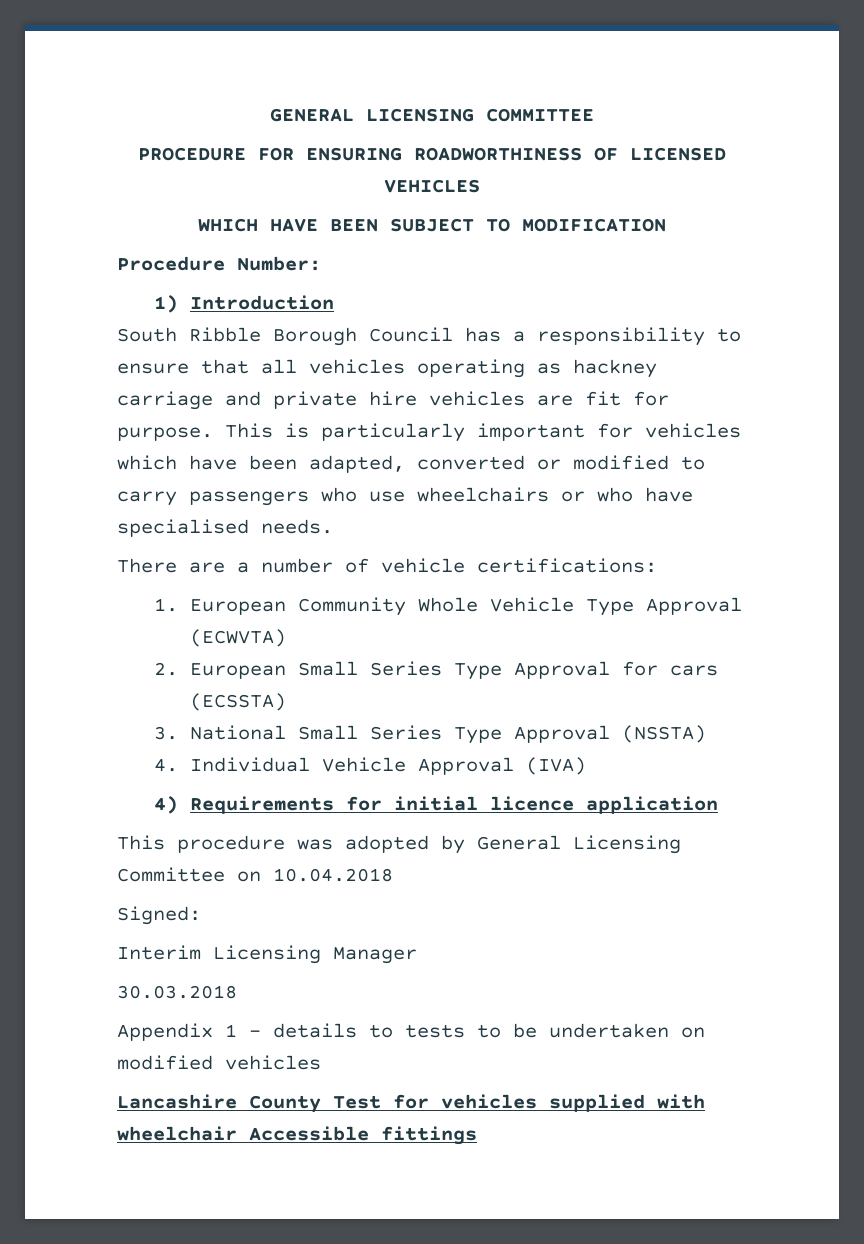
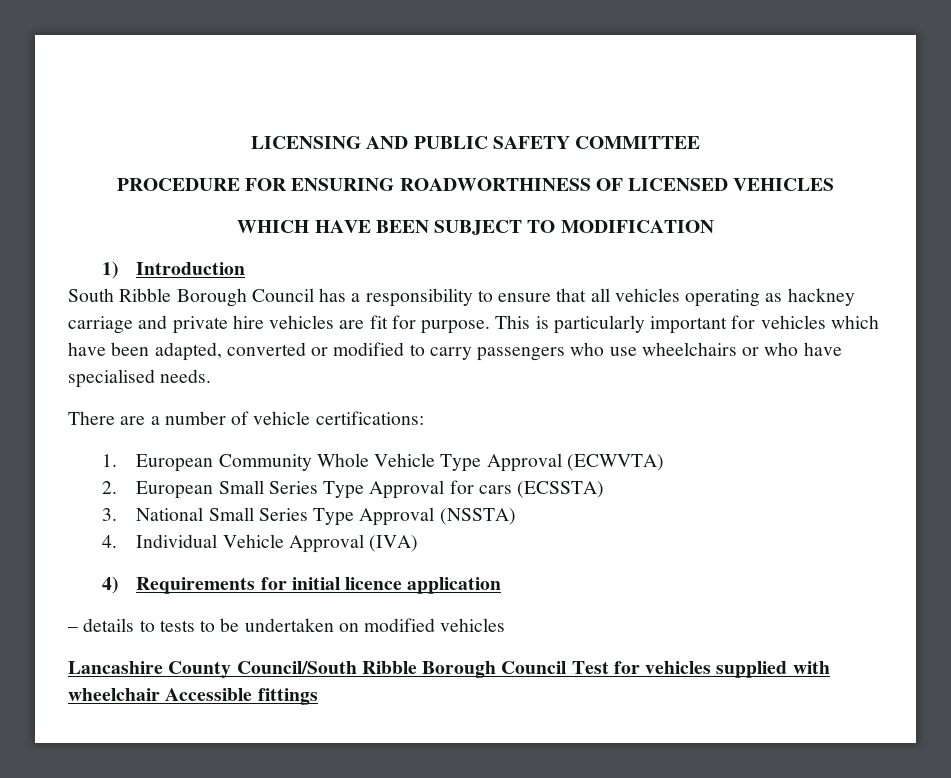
[270,108,474,122] GENERAL LICENSING -> [250,136,570,149] LICENSING AND PUBLIC SAFETY
[117,256,321,271] // Procedure Number: -> (714, 226) none
[117,835,681,854] [117,867,393,882] [117,906,201,925] [117,945,417,964] [117,985,237,999] [117,1023,237,1041] This procedure was adopted by General Licensing Committee on 10.04.2018 // Signed: // Interim Licensing Manager // 30.03.2018 // Appendix 1 -> (502, 585) none
(321, 1104) none -> [236,661,567,678] Council/South Ribble Borough Council

